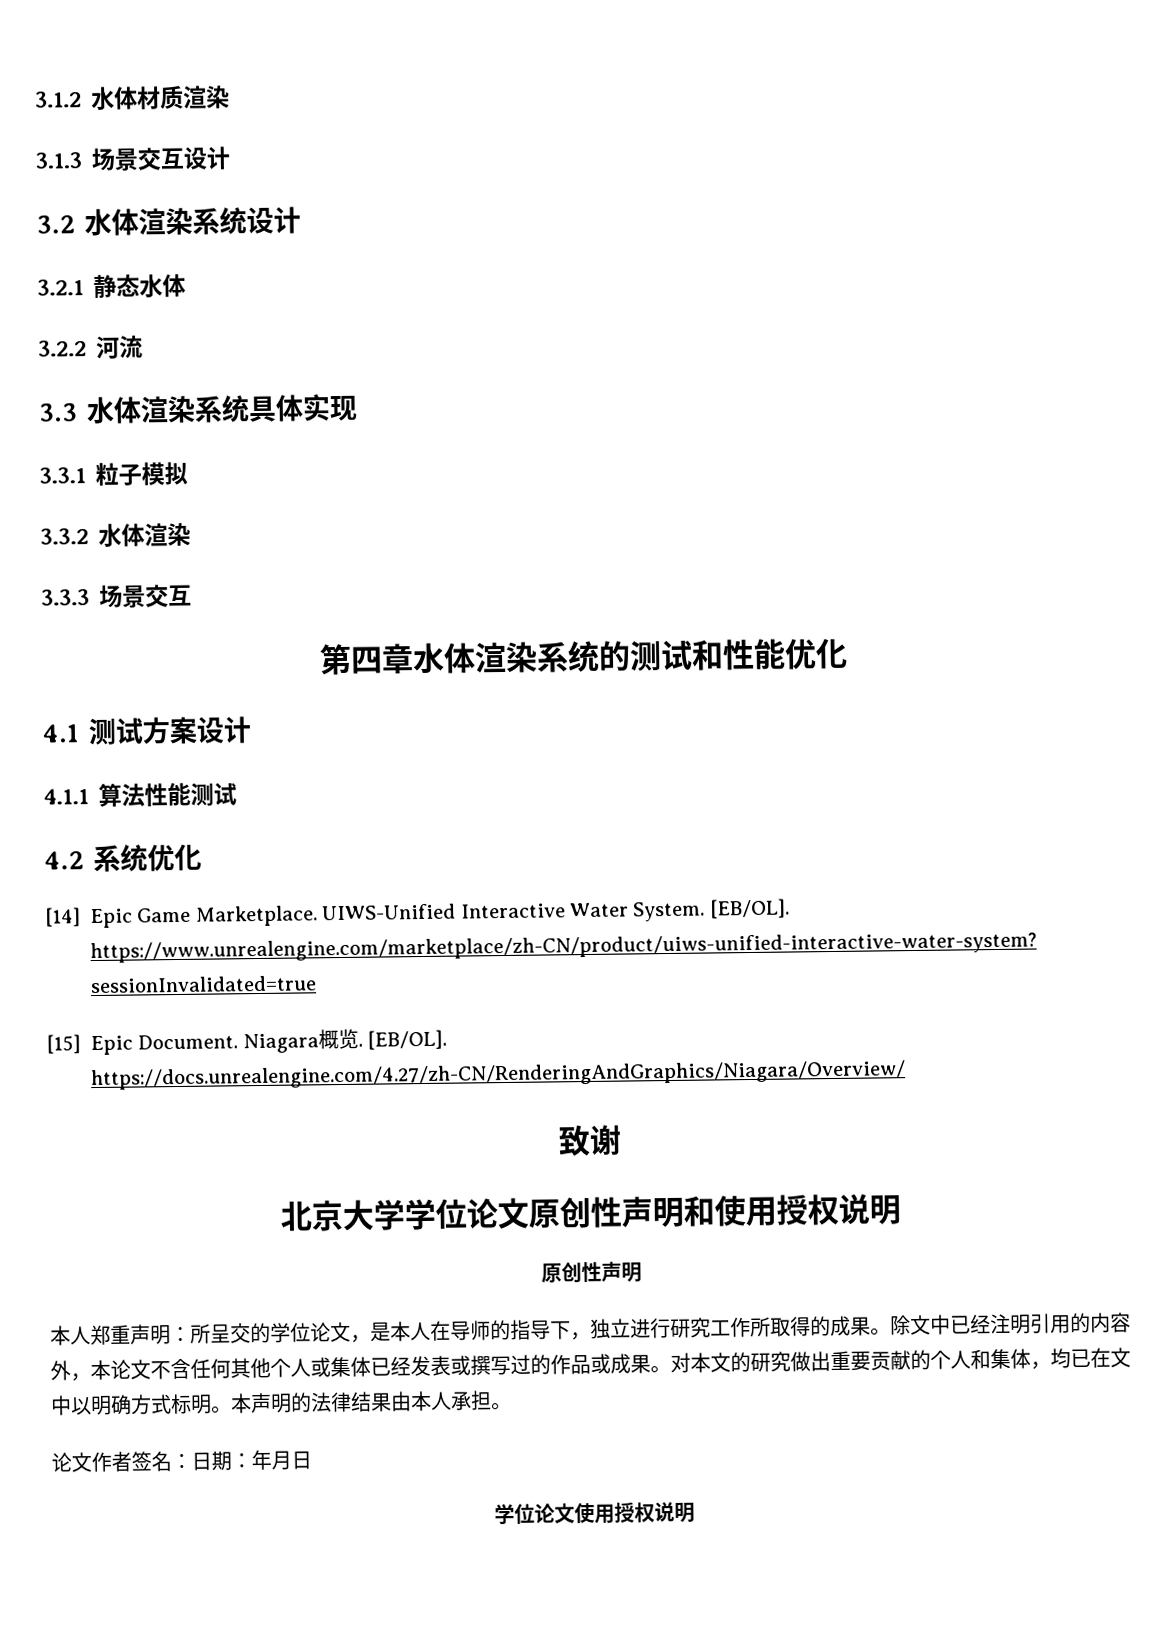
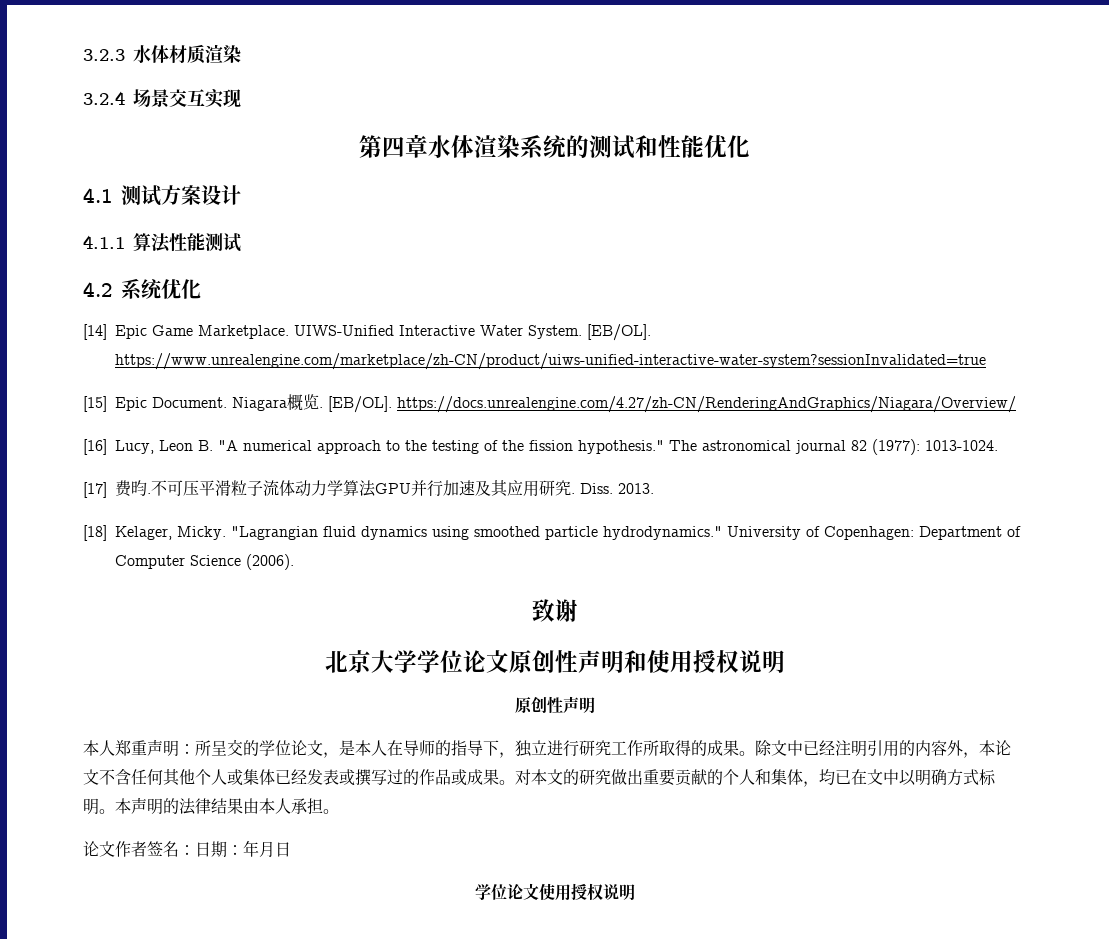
[35,91,82,108] 3.1.2 -> [83,49,125,61] 3.2.3
[35,146,231,171] [36,206,301,237] [37,273,186,299] [38,335,143,359] [38,394,358,425] [39,461,188,486] [40,522,191,547] [41,584,192,608] 3.1.3场景交互设计 // 3.2水体渲染系统设计 // 3.2.1静态水体 // 3.2.2河流 // 3.3水体渲染系统具体实现 // 3.3.1粒子模拟 // 3.3.2水体渲染 // 3.3.3场景交互 -> [83,89,241,108] 3.2.4场景交互实现
(906, 1075) none -> [83,439,998,455] [83,480,654,498] [83,525,1021,541] [115,554,294,570] // [16] Lucy, Leon B. "A numerical approach to the testing of the fission hypothesis." The astronomical journal 82 (1977): 1013-1024. // [17]费昀.不可压平滑粒子流体动力学算法GPU并行加速及其应用研究. Diss. 2013. // [18] Kelager, Micky. "Lagrangian fluid dynamics using smoothed particle hydrodynamics." University of Copenhagen: Department of Computer Science (2006).

